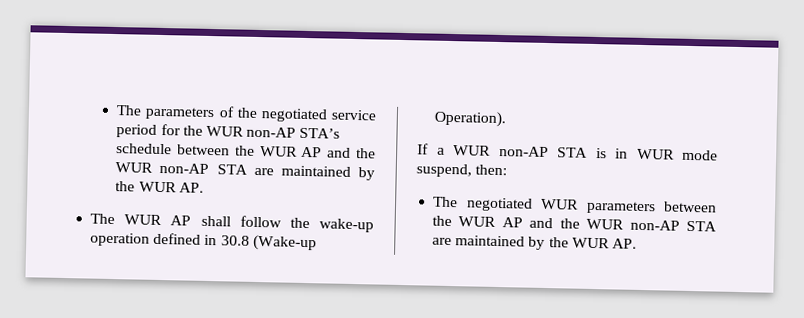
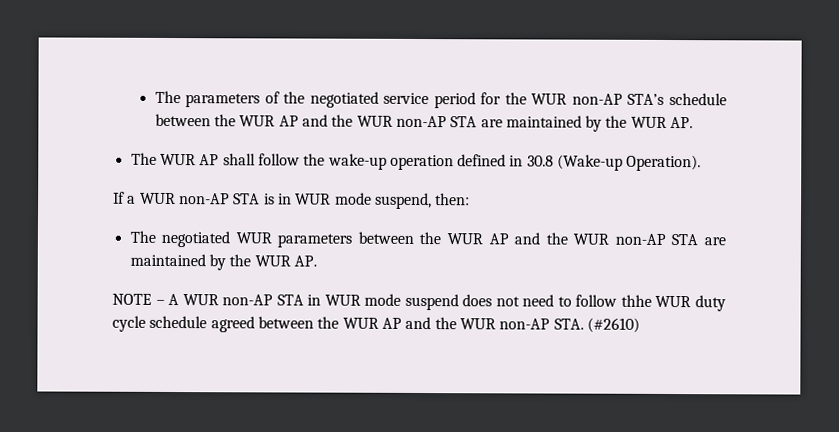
(637, 243) none -> [112,293,726,312] [112,315,640,333] // NOTE – A WUR non-AP STA in WUR mode suspend does not need to follow thhe WUR duty cycle schedule agreed between the WUR AP and the WUR non-AP STA. (#2610)

